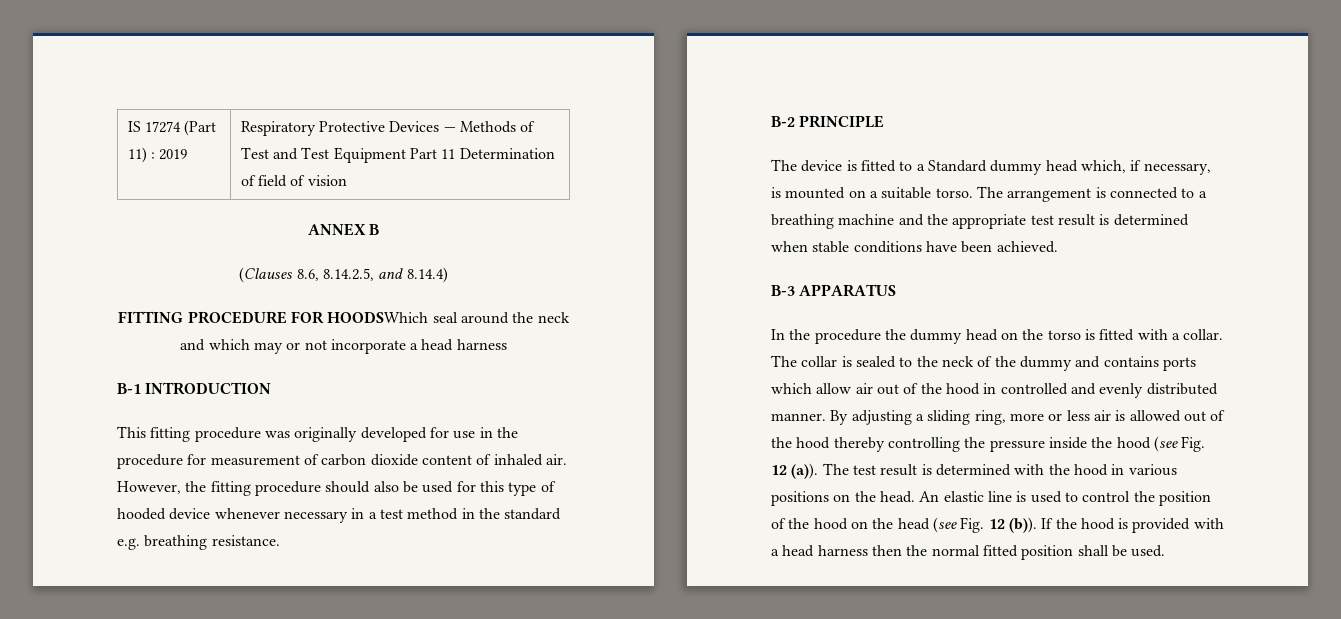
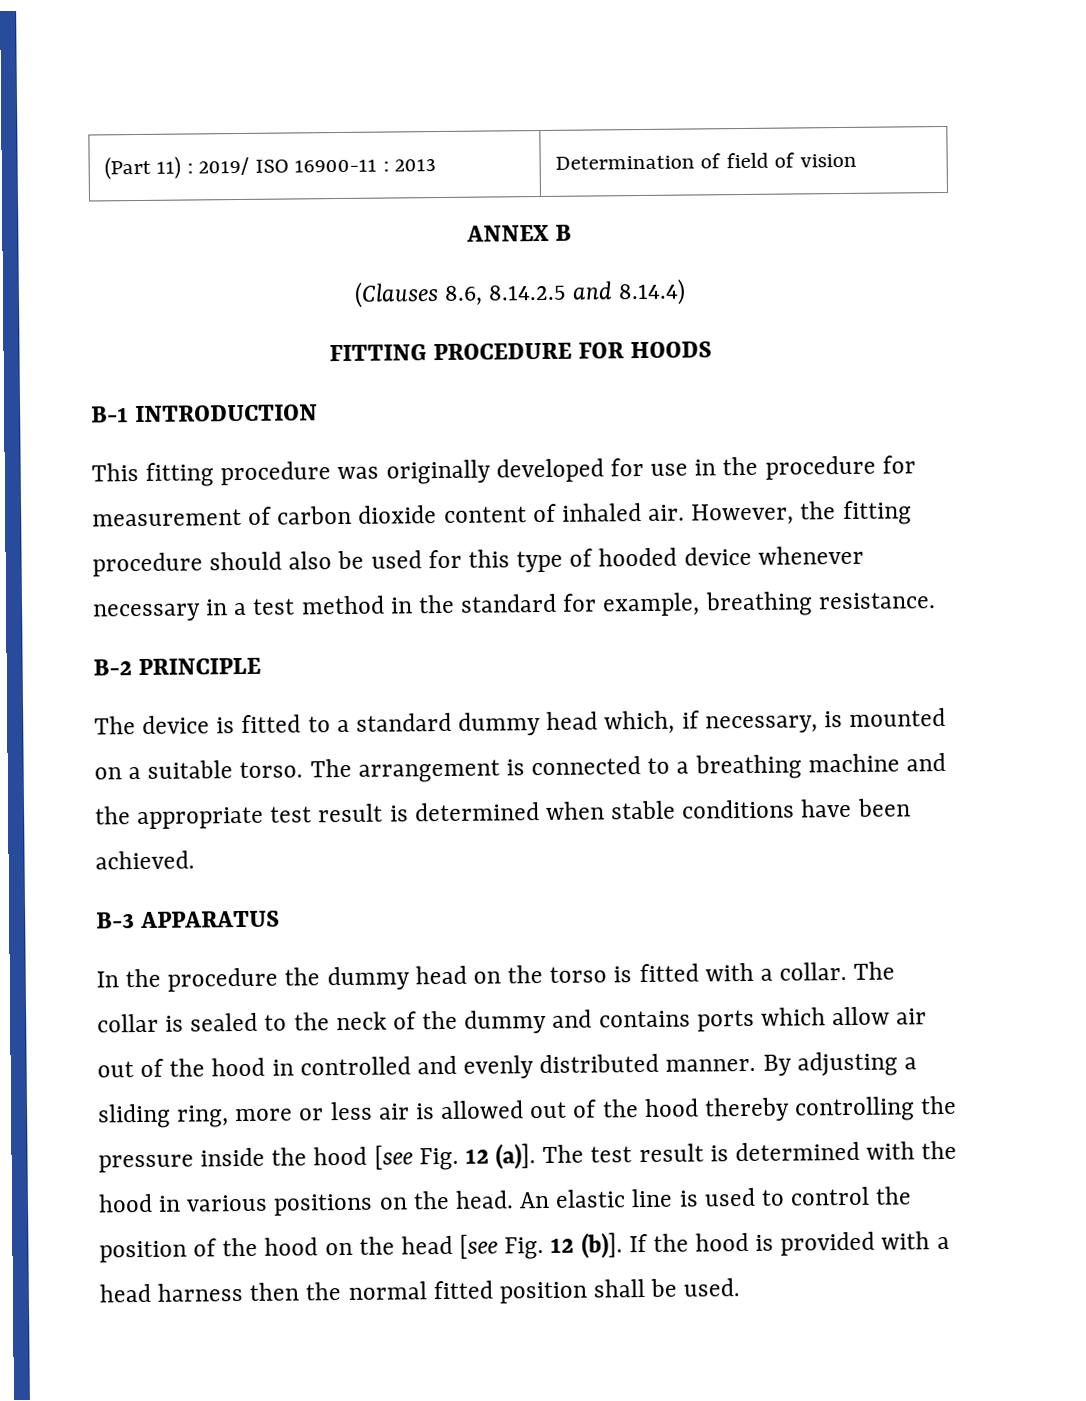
[127,121,182,133] IS 17274 -> (103, 168) none
[159,149,188,160] [240,121,536,136] [240,147,456,163] 2019 | Respiratory Protective Devices — Methods of Test and Test Equipment Part 11 -> [198,156,437,176] 2019/ ISO 16900-11 : 2013 |
[323,268,374,281] 8.14.2.5, -> [487,284,567,301] 8.14.2.5
[327,311,570,324] [180,339,507,354] HOODSWhich seal around the neck and which may or not incorporate a head harness -> [630,341,713,359] HOODS
[117,538,140,550] e.g. -> [562,592,701,617] for example,
[927,160,987,172] Standard -> [355,712,452,732] standard
[1153,436,1206,452] [771,463,819,479] (see Fig. 12 (a)). -> [373,1143,537,1171] [see Fig. 12 (a)].
[932,517,1037,533] (see Fig. 12 (b)). -> [459,1232,623,1260] [see Fig. 12 (b)].

